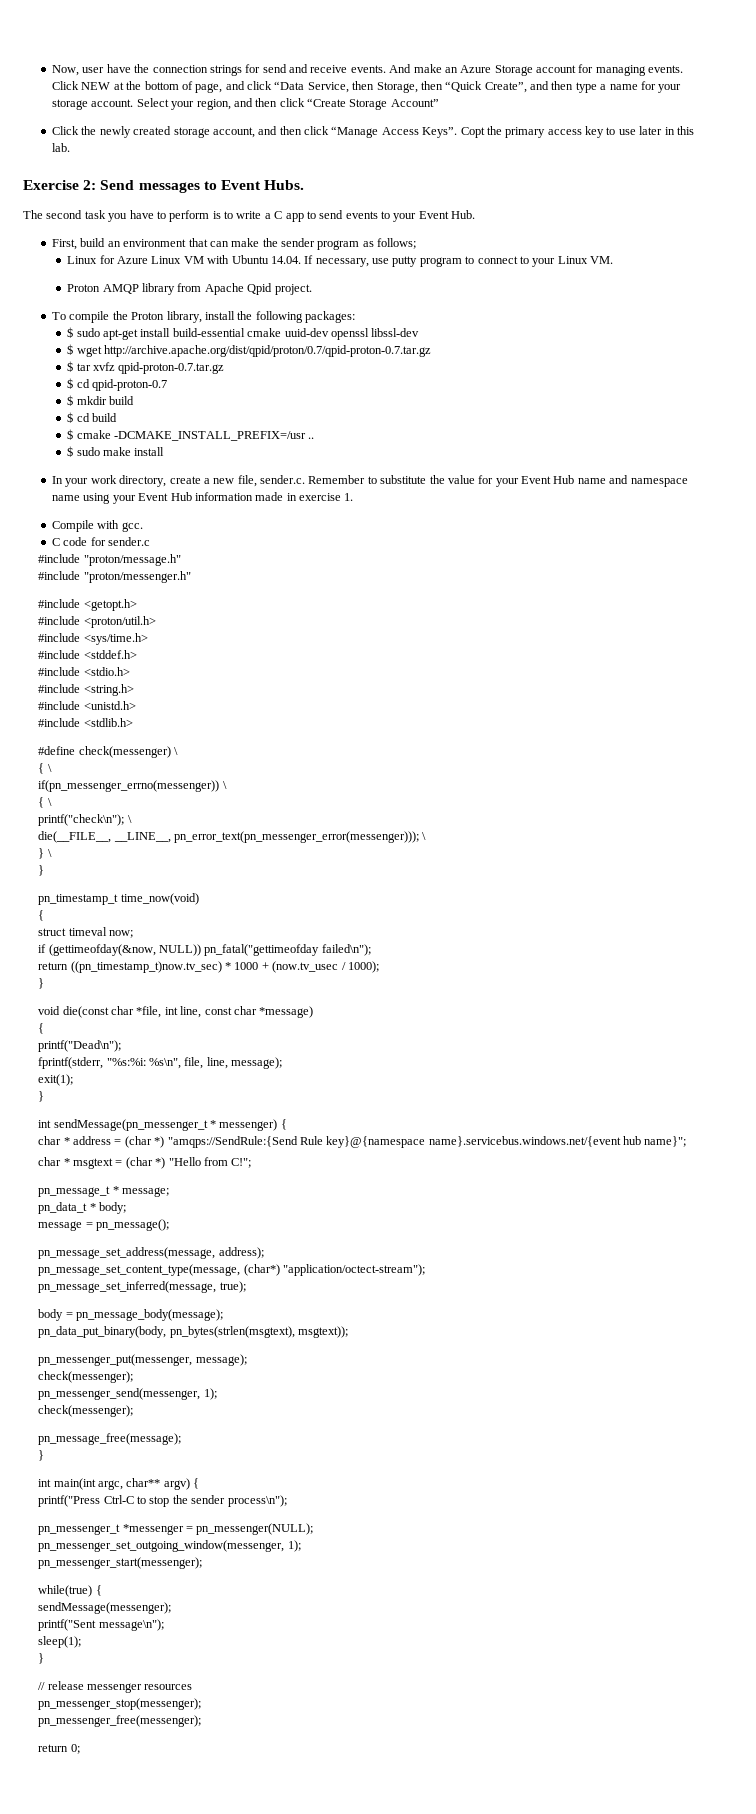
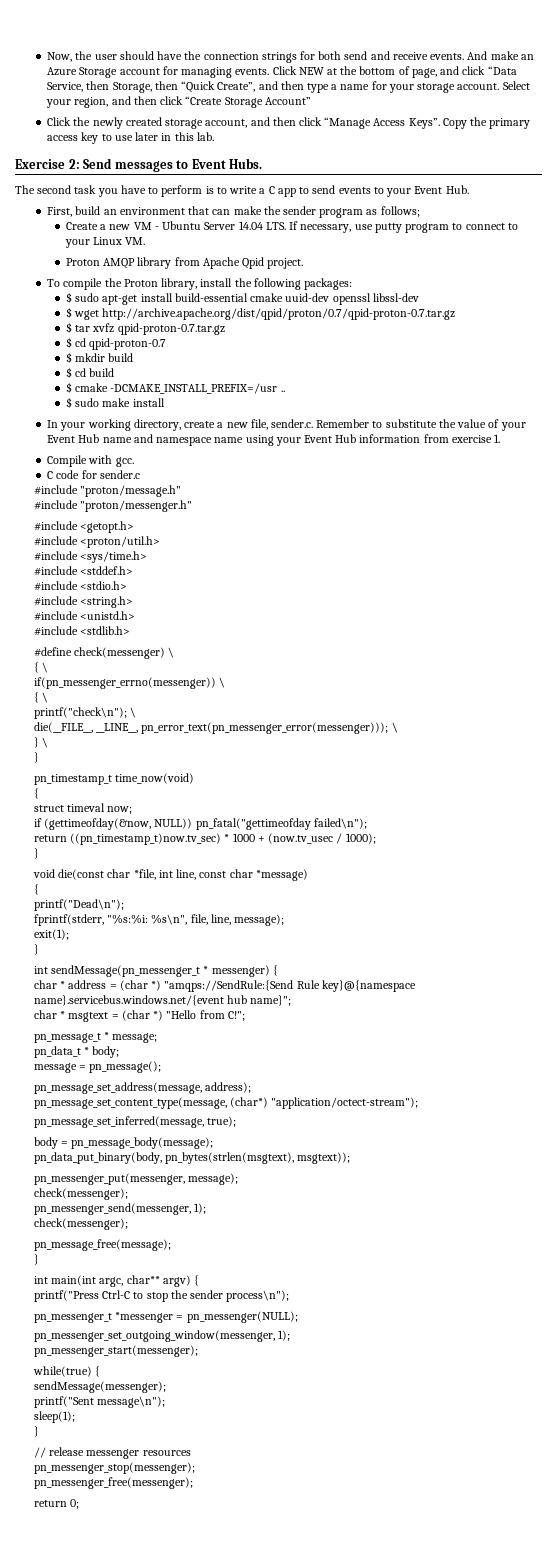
[82,67,105,73] user -> [75,51,154,60] the user should
(261, 68) none -> [318,51,342,60] both
[460,127,485,138] Copt -> [442,118,467,129] Copy
[67,255,301,264] Linux for Azure Linux VM with Ubuntu 14.04. -> [65,221,286,230] Create a new VM - Ubuntu Server 14.04 LTS.
[90,475,117,484] work -> [87,419,131,431] working
[478,475,494,484] for -> [488,419,500,428] of
[255,492,297,501] made in -> [423,434,449,443] from

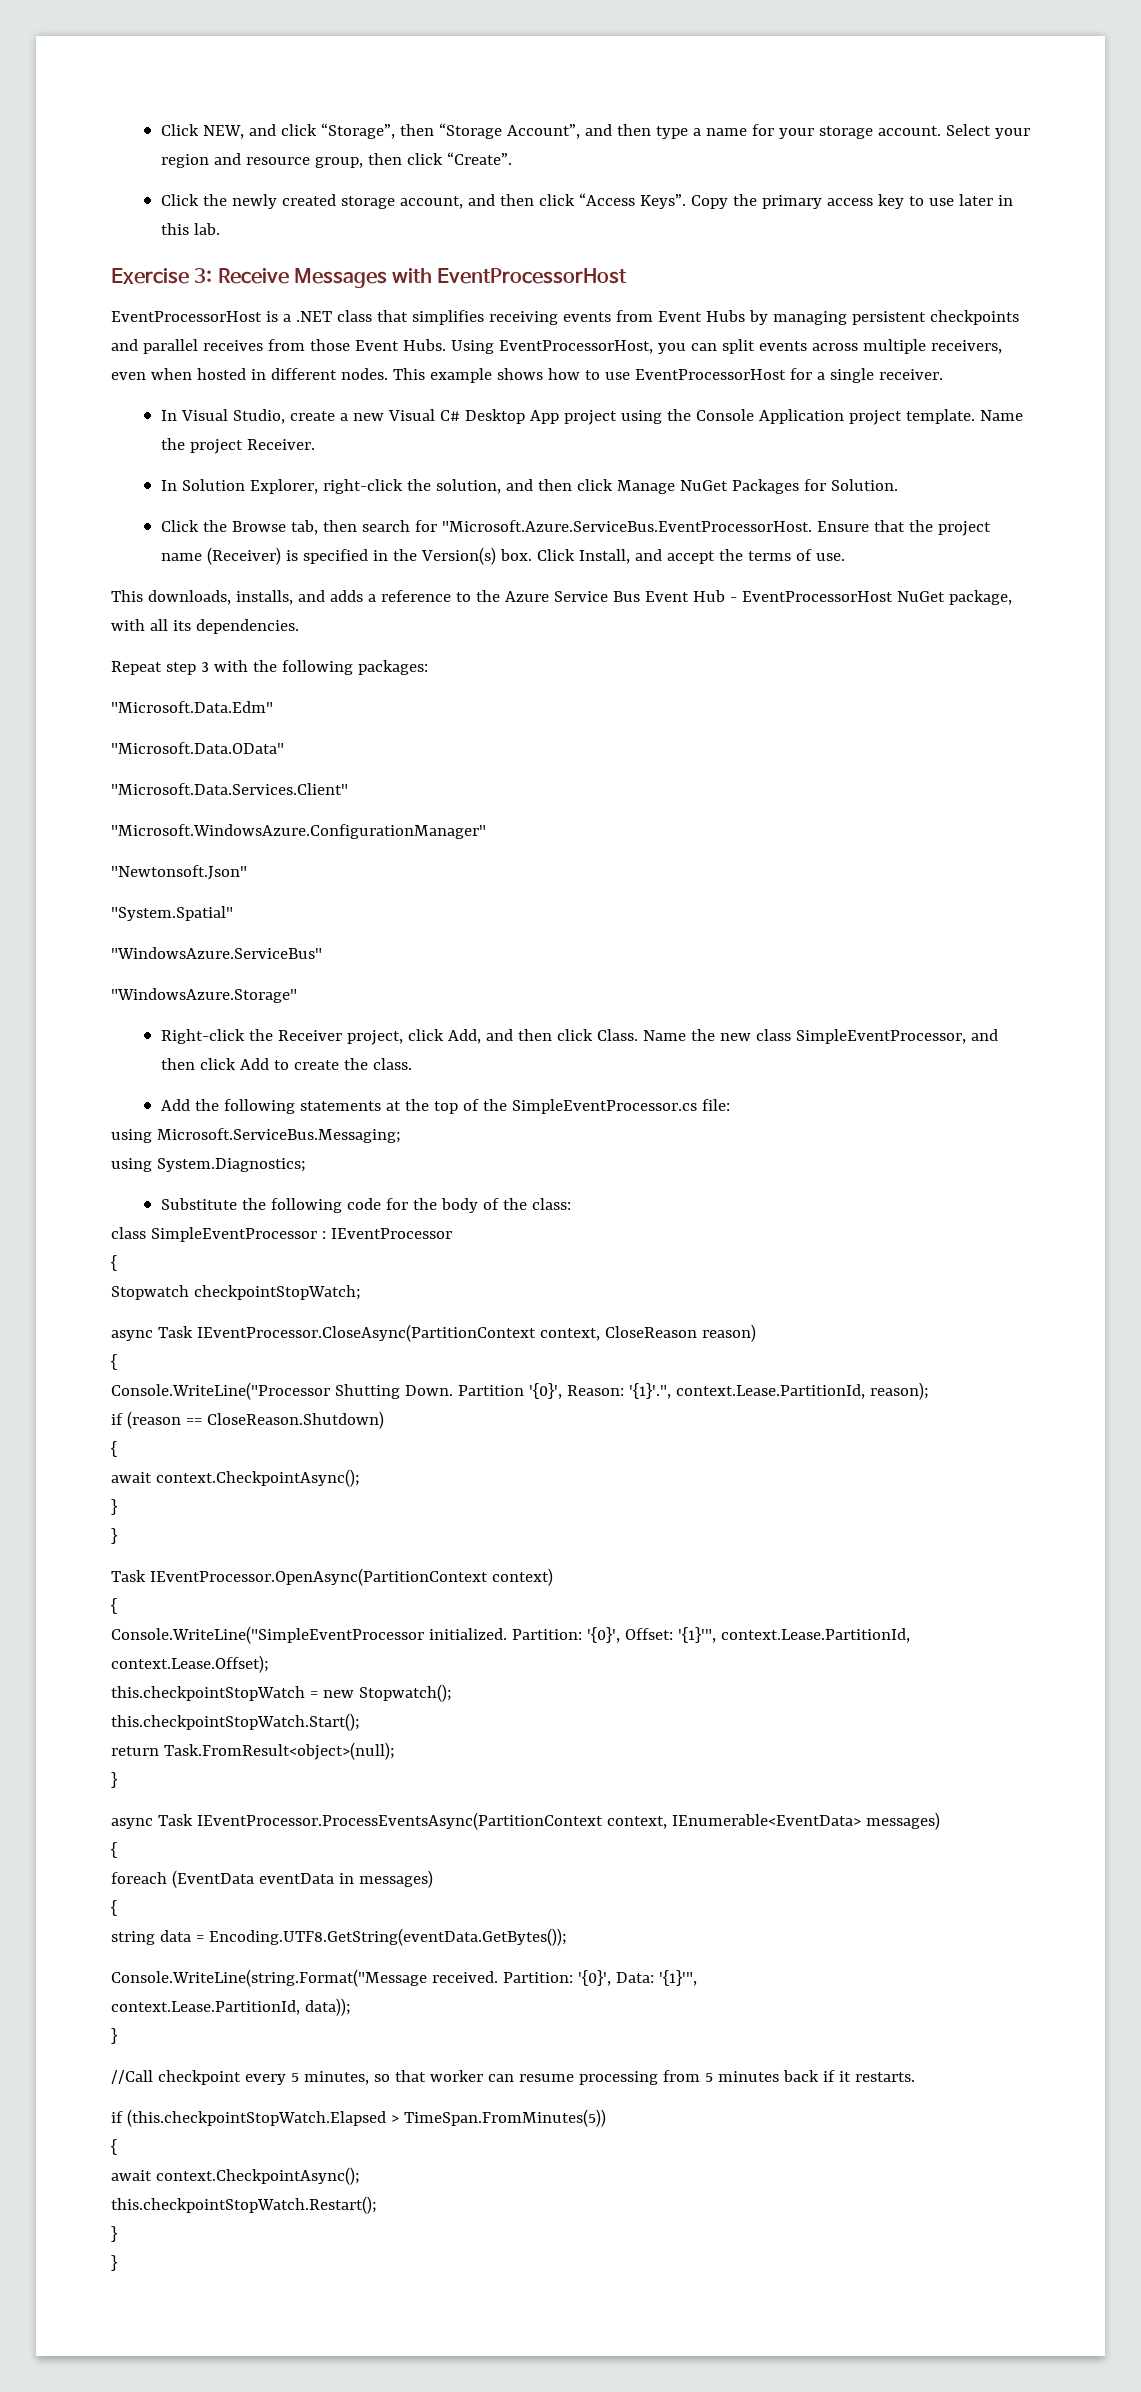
[47,51,534,63] [47,66,517,78] [47,81,256,93] Now, the user should have the connection strings for both send and receive events. And make an Azure Storage account for managing events. Click NEW at the bottom of page, and click “Data Service, then Storage, then “Quick Create”, -> [160,123,580,139] Click NEW, and click “Storage”, then “Storage Account”,
[74,96,311,108] region, and then click “Create Storage Account” -> [160,152,512,168] region and resource group, then click “Create”.
[324,117,406,129] “Manage Access -> [578,193,635,206] “Access
[68,158,263,172] [15,185,469,197] [47,206,420,218] [65,221,518,233] [64,237,146,248] [65,257,304,269] [47,278,352,290] [65,292,419,305] [65,307,456,320] [65,322,225,335] [65,337,167,350] [65,352,134,363] [65,367,115,378] [65,382,285,394] [65,397,165,408] [47,419,526,431] [47,434,501,446] [47,455,134,467] [47,470,140,479] [33,485,182,497] [33,500,193,512] [33,521,135,533] [33,536,161,548] [33,551,148,563] [33,566,134,576] [33,581,128,591] [33,596,134,608] [33,611,136,621] [33,626,131,636] [33,647,175,659] [33,662,49,673] [33,677,226,689] [33,692,49,703] [33,707,137,719] [33,722,398,734] [33,737,49,748] [33,752,39,763] [33,773,195,785] [33,788,39,799] [33,803,133,814] [33,818,367,830] [33,833,376,845] [33,848,39,859] [32,869,308,881] [33,884,39,895] [33,899,124,911] [33,914,285,926] [33,929,69,940] [33,944,39,955] [33,965,278,977] [33,980,416,992] [33,995,292,1006] [33,1010,245,1022] [33,1032,158,1043] [33,1046,120,1058] [33,1061,162,1073] [33,1082,252,1094] [33,1097,419,1109] [33,1116,237,1128] [33,1137,214,1149] [33,1152,351,1164] [33,1173,239,1185] [33,1188,128,1200] [33,1203,207,1215] [33,1218,128,1230] [33,1239,171,1251] [33,1254,39,1265] [33,1275,200,1287] [33,1290,290,1302] [33,1311,298,1323] [33,1330,291,1342] [33,1345,198,1357] [32,1366,101,1377] [33,1381,166,1393] [33,1396,166,1408] [33,1411,75,1423] [33,1426,39,1437] [33,1447,191,1459] [33,1462,195,1474] [33,1477,193,1489] [33,1499,80,1509] 2: Send messages to Event Hubs. // The second task you have to perform is to write a C app to send events to your Event Hub. // First, build an environment that can make the sender program as follows; // Create a new VM - Ubuntu Server 14.04 LTS. If necessary, use putty program to connect to your Linux VM. // Proton AMQP library from Apache Qpid project. // To compile the Proton library, install the following packages: // $ sudo apt-get install build-essential cmake uuid-dev openssl libssl-dev // $ wget http://archive.apache.org/dist/qpid/proton/0.7/qpid-proton-0.7.tar.gz // $ tar xvfz qpid-proton-0.7.tar.gz // $ cd qpid-proton-0.7 // $ mkdir build // $ cd build // $ cmake -DCMAKE_INSTALL_PREFIX=/usr .. // $ sudo make install // In your working directory, create a new file, sender.c. Remember to substitute the value of your Event Hub name and namespace name using your Event Hub information from exercise 1. // Compile with gcc. // C code for sender.c // #include "proton/message.h" // #include "proton/messenger.h" // #include <getopt.h> // #include <proton/util.h> // #include <sys/time.h> // #include <stddef.h> // #include <stdio.h> // #include <string.h> // #include <unistd.h> // #include <stdlib.h> // #define check(messenger) \ // { \ // if(pn_messenger_errno(messenger)) \ // { \ // printf("check\n"); \ // die(__FILE__, __LINE__, pn_error_text(pn_messenger_error(messenger))); \ // } \ // } // pn_timestamp_t time_now(void) // { // struct timeval now; // if (gettimeofday(&now, NULL)) pn_fatal("gettimeofday failed\n"); // return ((pn_timestamp_t)now.tv_sec) * 1000 + (now.tv_usec / 1000); // } // void die(const char *file, int line, const char *message) // { // printf("Dead\n"); // fprintf(stderr, "%s:%i: %s\n", file, line, message); // exit(1); // } // int sendMessage(pn_messenger_t * messenger) { // char * address = (char *) "amqps://SendRule:{Send Rule key}@{namespace name}.servicebus.windows.net/{event hub name}"; // char * msgtext = (char *) "Hello from C!"; // pn_message_t * message; // pn_data_t * body; // message = pn_message(); // pn_message_set_address(message, address); // pn_message_set_content_type(message, (char*) "application/octect-stream"); // pn_message_set_inferred(message, true); // body = pn_message_body(message); // pn_data_put_binary(body, pn_bytes(strlen(msgtext), msgtext)); // pn_messenger_put(messenger, message); // check(messenger); // pn_messenger_send(messenger, 1); // check(messenger); // pn_message_free(message); // } // int main(int argc, char** argv) { // printf("Press Ctrl-C to stop the sender process\n"); // pn_messenger_t *messenger = pn_messenger(NULL); // pn_messenger_set_outgoing_window(messenger, 1); // pn_messenger_start(messenger); // while(true) { // sendMessage(messenger); // printf("Sent message\n"); // sleep(1); // } // // release messenger resources // pn_messenger_stop(messenger); // pn_messenger_free(messenger); // return 0; -> [194,268,628,288] [111,310,1019,325] [111,339,1002,354] [111,368,943,383] [160,409,1023,425] [160,438,315,454] [160,479,898,494] [160,520,991,536] [160,547,845,565] [111,590,1012,605] [111,619,299,634] [111,660,428,675] [111,701,273,713] [111,742,284,754] [111,783,348,795] [111,824,486,839] [111,865,247,880] [111,906,233,921] [111,947,322,959] [111,988,297,1003] [160,1029,998,1045] [160,1058,412,1070] [160,1099,730,1114] [111,1128,401,1143] [111,1158,306,1172] [160,1198,571,1213] [111,1227,452,1242] [111,1255,117,1271] [111,1285,361,1300] [111,1324,756,1342] [111,1354,117,1370] [111,1382,929,1400] [111,1411,384,1429] [111,1441,117,1457] [111,1469,360,1487] [111,1499,117,1515] [111,1528,117,1544] [111,1568,553,1586] [111,1598,117,1614] [111,1626,910,1644] [111,1655,269,1673] [111,1684,452,1702] [111,1713,360,1731] [111,1742,395,1760] [111,1772,117,1788] [111,1812,940,1830] [111,1842,117,1858] [111,1870,433,1888] [111,1900,117,1916] [111,1928,567,1946] [111,1969,697,1987] [111,1998,351,2016] [111,2028,117,2044] [111,2070,915,2085] [111,2109,606,2127] [111,2139,117,2155] [111,2167,360,2185] [111,2196,377,2214] [111,2226,117,2242] [111,2255,117,2271] 3: Receive Messages with EventProcessorHost // EventProcessorHost is a .NET class that simplifies receiving events from Event Hubs by managing persistent checkpoints and parallel receives from those Event Hubs. Using EventProcessorHost, you can split events across multiple receivers, even when hosted in different nodes. This example shows how to use EventProcessorHost for a single receiver. // In Visual Studio, create a new Visual C# Desktop App project using the Console Application project template. Name the project Receiver. // In Solution Explorer, right-click the solution, and then click Manage NuGet Packages for Solution. // Click the Browse tab, then search for "Microsoft.Azure.ServiceBus.EventProcessorHost. Ensure that the project name (Receiver) is specified in the Version(s) box. Click Install, and accept the terms of use. // This downloads, installs, and adds a reference to the Azure Service Bus Event Hub - EventProcessorHost NuGet package, with all its dependencies. // Repeat step 3 with the following packages: // "Microsoft.Data.Edm" // "Microsoft.Data.OData" // "Microsoft.Data.Services.Client" // "Microsoft.WindowsAzure.ConfigurationManager" // "Newtonsoft.Json" // "System.Spatial" // "WindowsAzure.ServiceBus" // "WindowsAzure.Storage" // Right-click the Receiver project, click Add, and then click Class. Name the new class SimpleEventProcessor, and then click Add to create the class. // Add the following statements at the top of the SimpleEventProcessor.cs file: // using Microsoft.ServiceBus.Messaging; // using System.Diagnostics; // Substitute the following code for the body of the class: // class SimpleEventProcessor : IEventProcessor // { // Stopwatch checkpointStopWatch; // async Task IEventProcessor.CloseAsync(PartitionContext context, CloseReason reason) // { // Console.WriteLine("Processor Shutting Down. Partition '{0}', Reason: '{1}'.", context.Lease.PartitionId, reason); // if (reason == CloseReason.Shutdown) // { // await context.CheckpointAsync(); // } // } // Task IEventProcessor.OpenAsync(PartitionContext context) // { // Console.WriteLine("SimpleEventProcessor initialized. Partition: '{0}', Offset: '{1}'", context.Lease.PartitionId, context.Lease.Offset); // this.checkpointStopWatch = new Stopwatch(); // this.checkpointStopWatch.Start(); // return Task.FromResult<object>(null); // } // async Task IEventProcessor.ProcessEventsAsync(PartitionContext context, IEnumerable<EventData> messages) // { // foreach (EventData eventData in messages) // { // string data = Encoding.UTF8.GetString(eventData.GetBytes()); // Console.WriteLine(string.Format("Message received. Partition: '{0}', Data: '{1}'", // context.Lease.PartitionId, data)); // } // //Call checkpoint every 5 minutes, so that worker can resume processing from 5 minutes back if it restarts. // if (this.checkpointStopWatch.Elapsed > TimeSpan.FromMinutes(5)) // { // await context.CheckpointAsync(); // this.checkpointStopWatch.Restart(); // } // }

